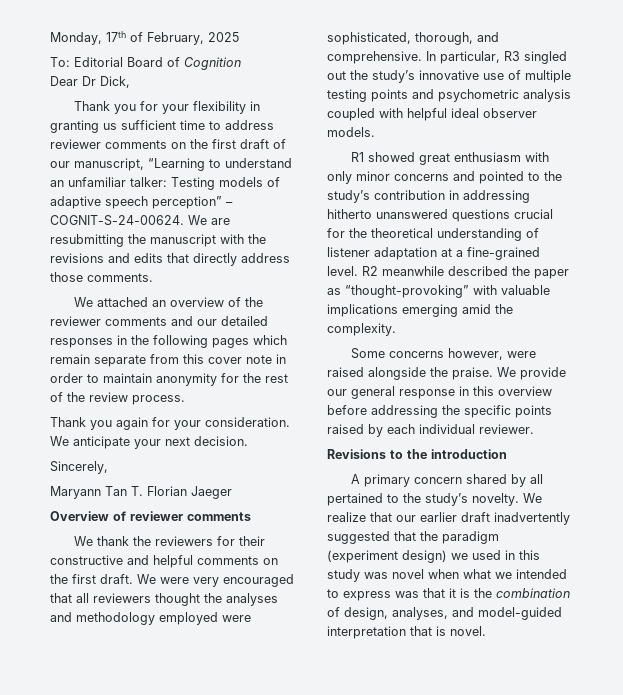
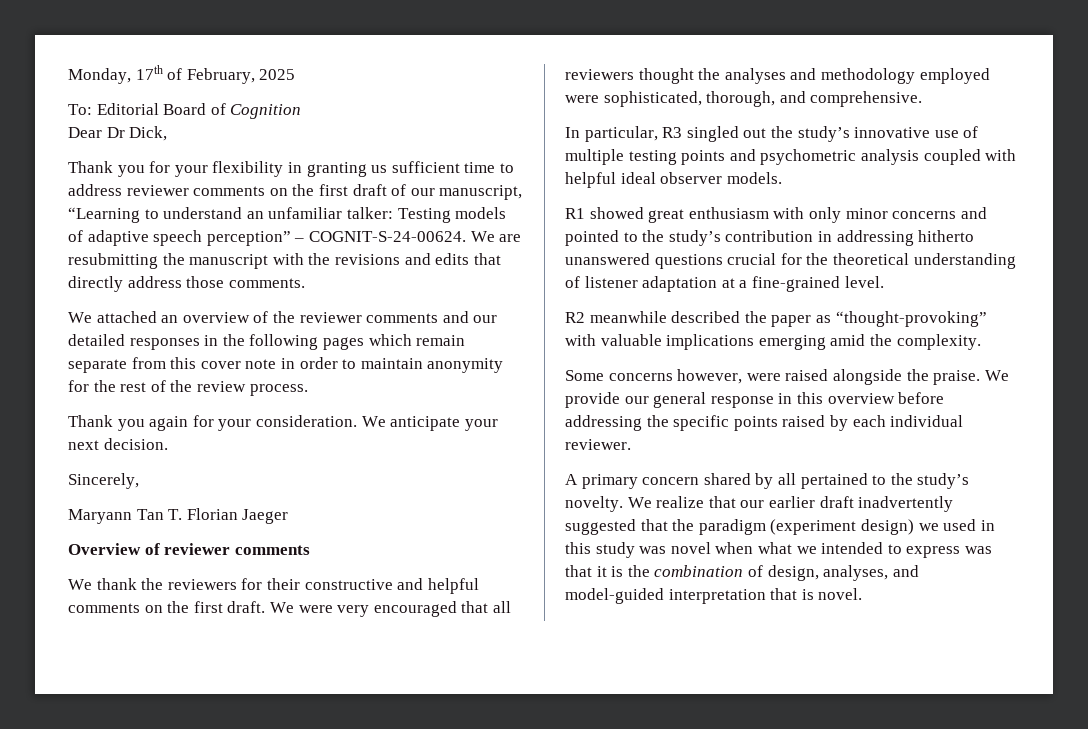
(422, 57) none -> (923, 99) //
(358, 271) none -> (884, 282) //
[327,449,507,459] // Revisions to the introduction -> (631, 444) none

